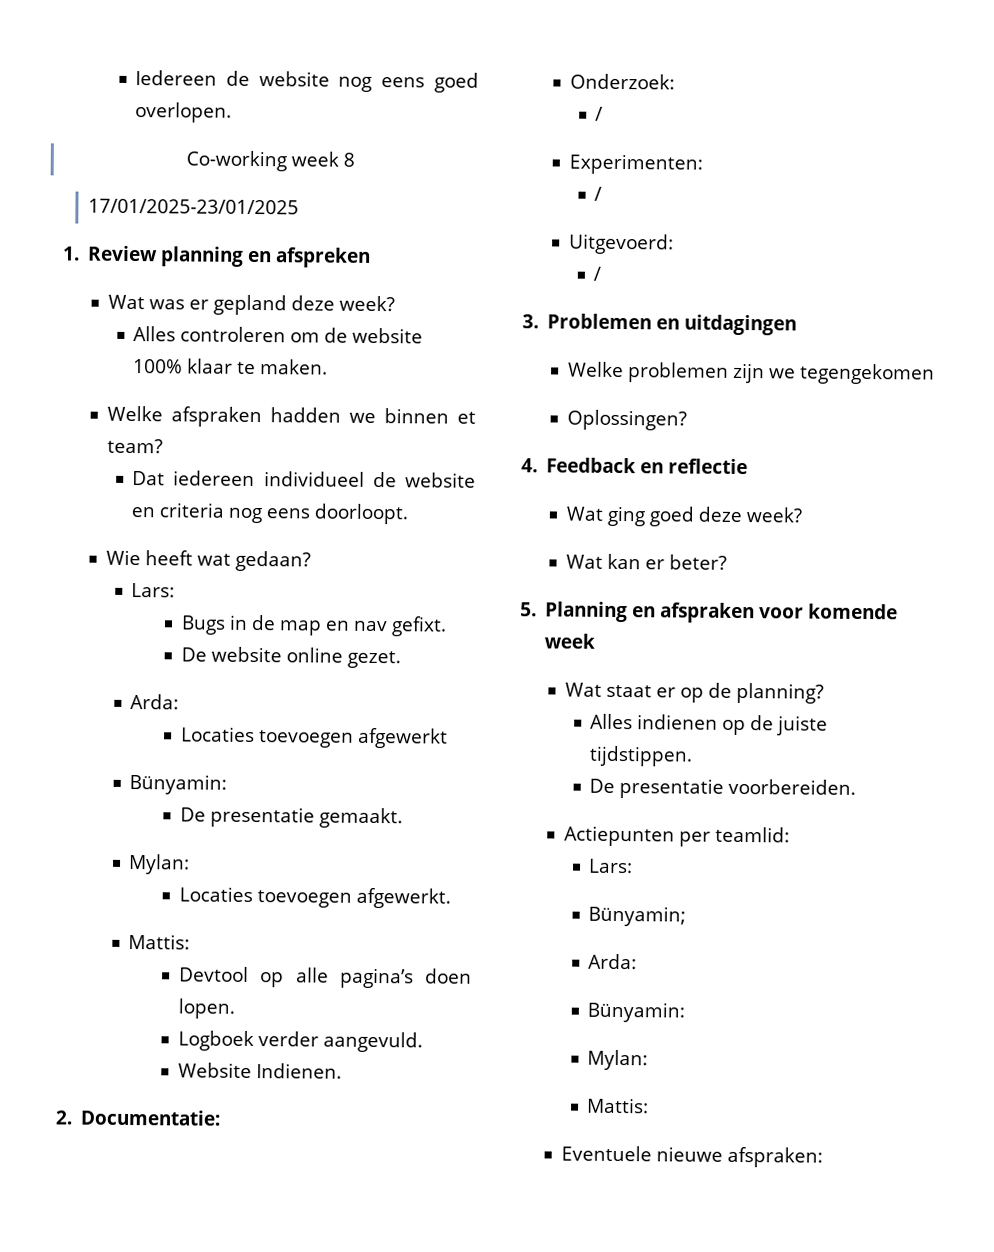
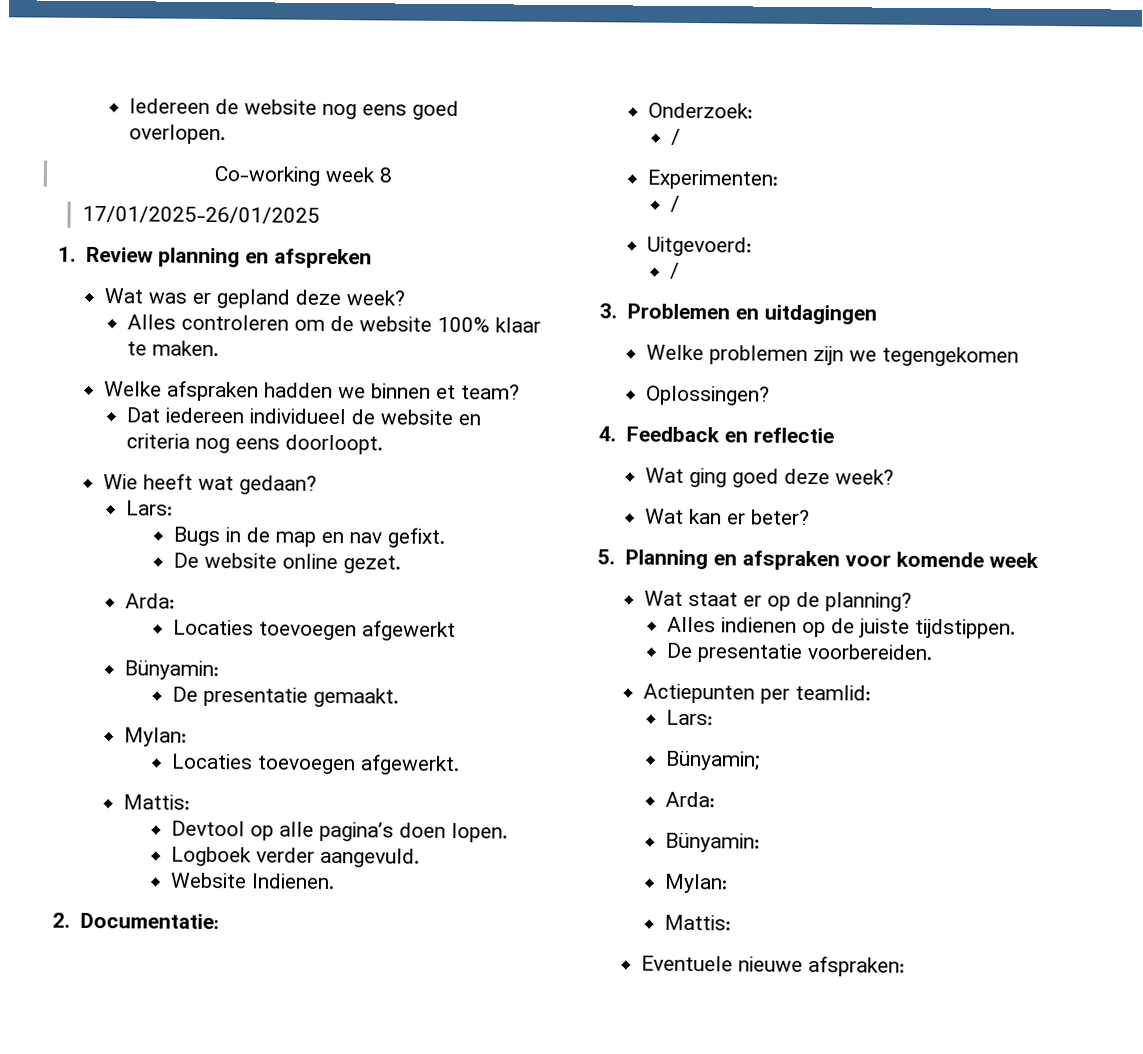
[88,198,300,215] 17/01/2025-23/01/2025 -> [81,205,320,224] 17/01/2025-26/01/2025

